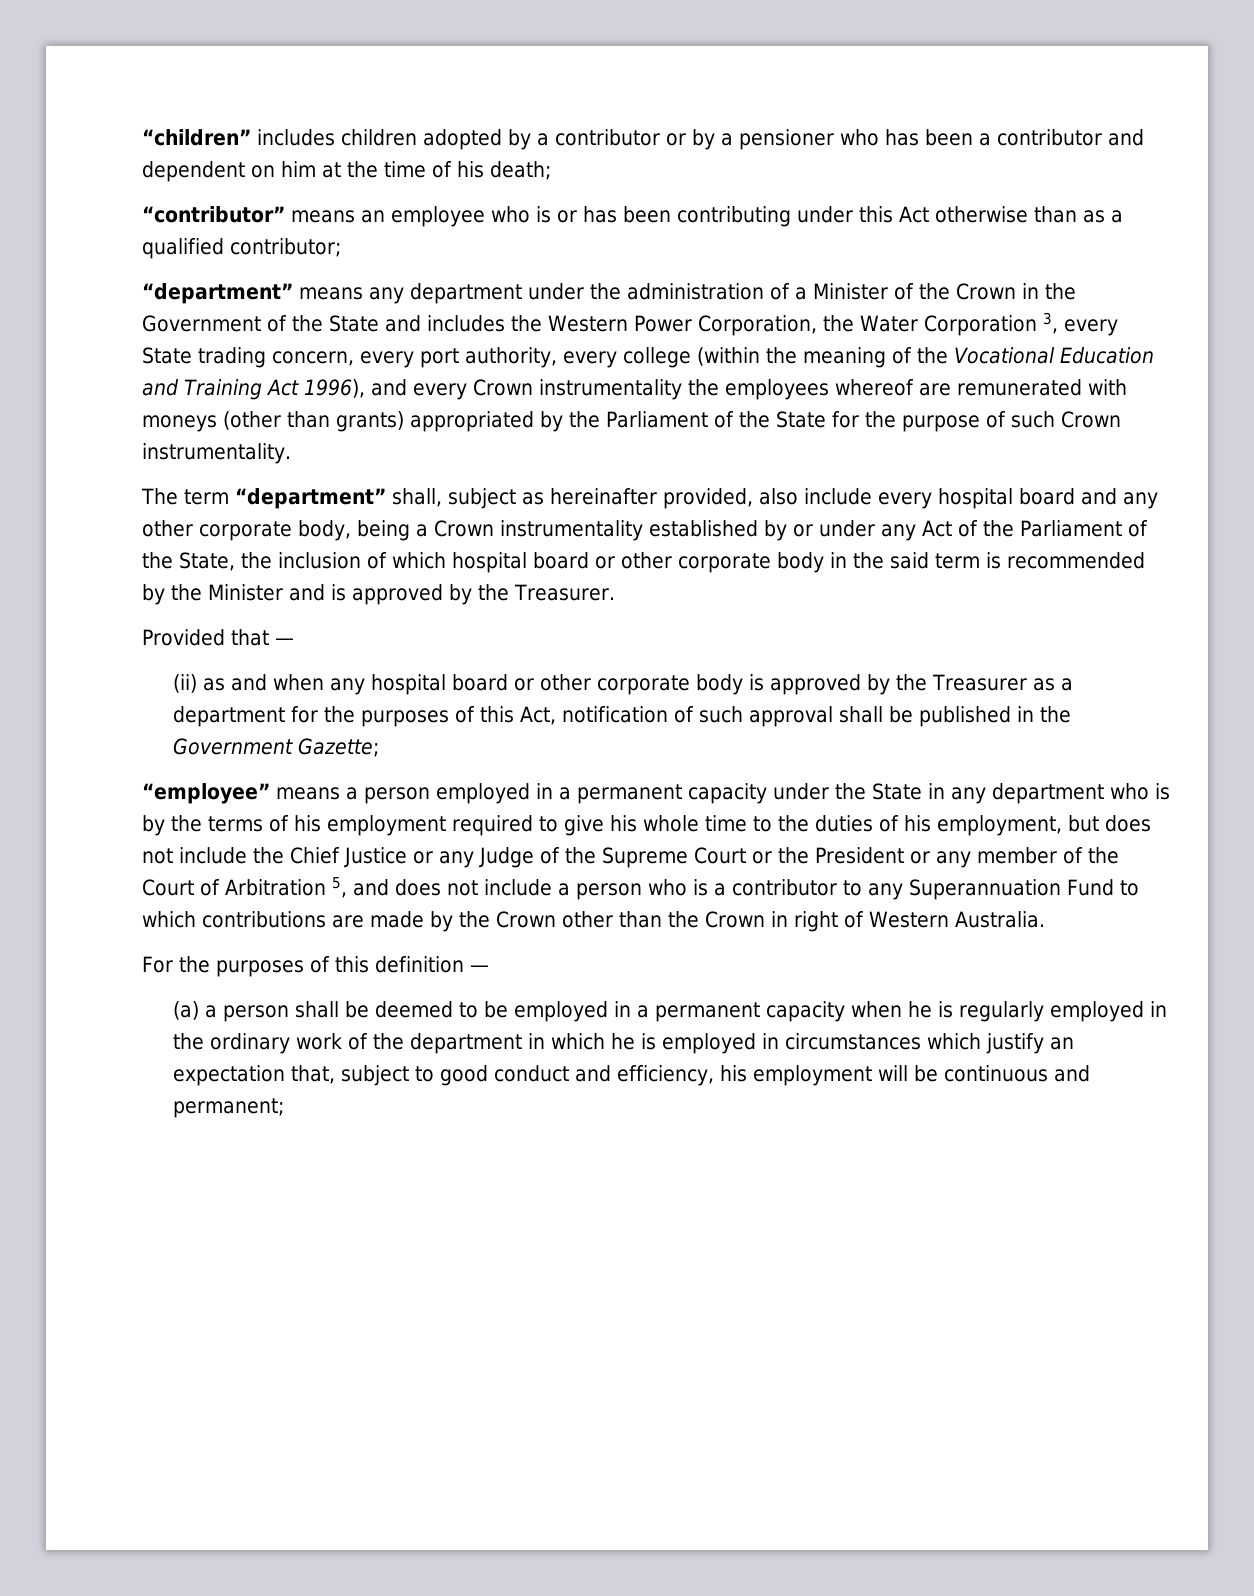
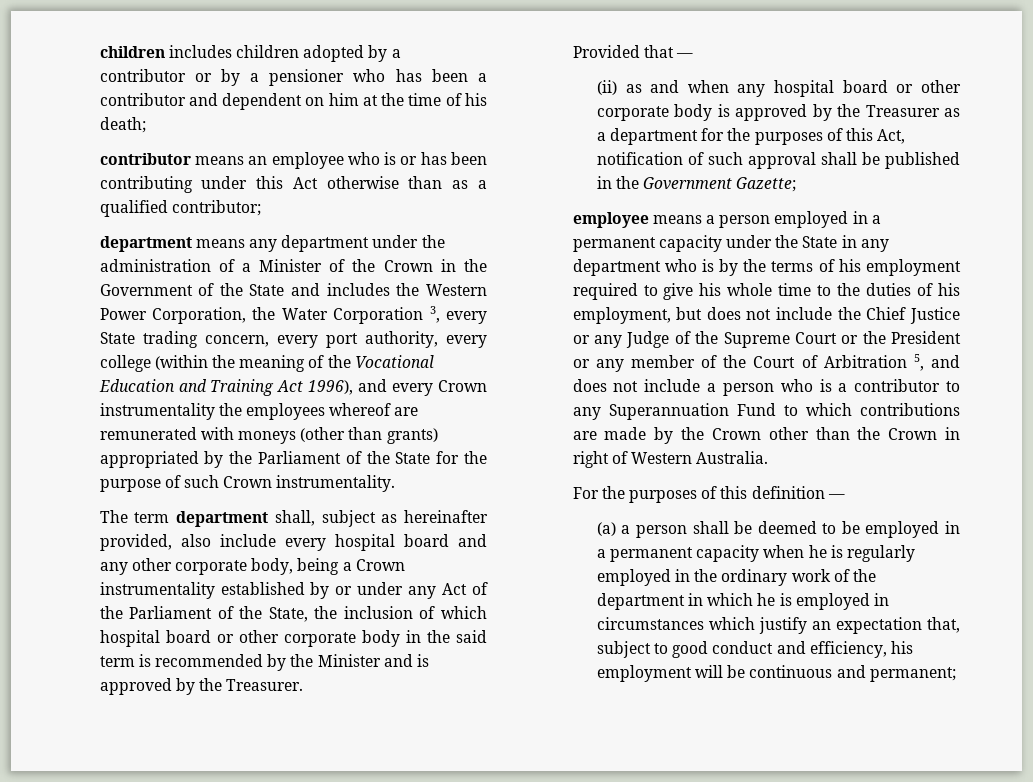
[142,129,252,146] “children” -> [99,46,165,58] children
[142,206,286,223] “contributor” -> [99,153,191,165] contributor
[142,283,294,304] “department” -> [99,236,192,252] department
[235,488,387,509] “department” -> [176,511,269,527] department
[142,783,271,804] “employee” -> [572,212,649,228] employee

